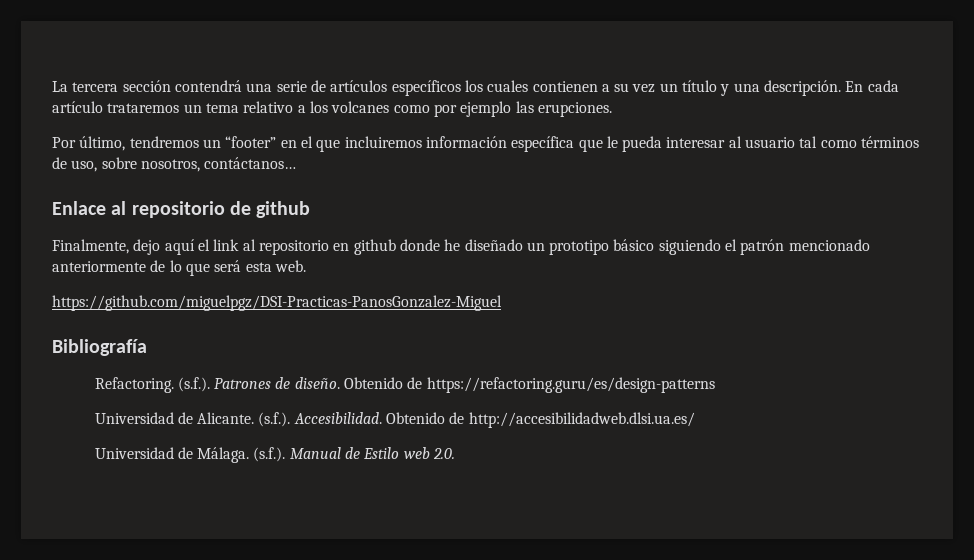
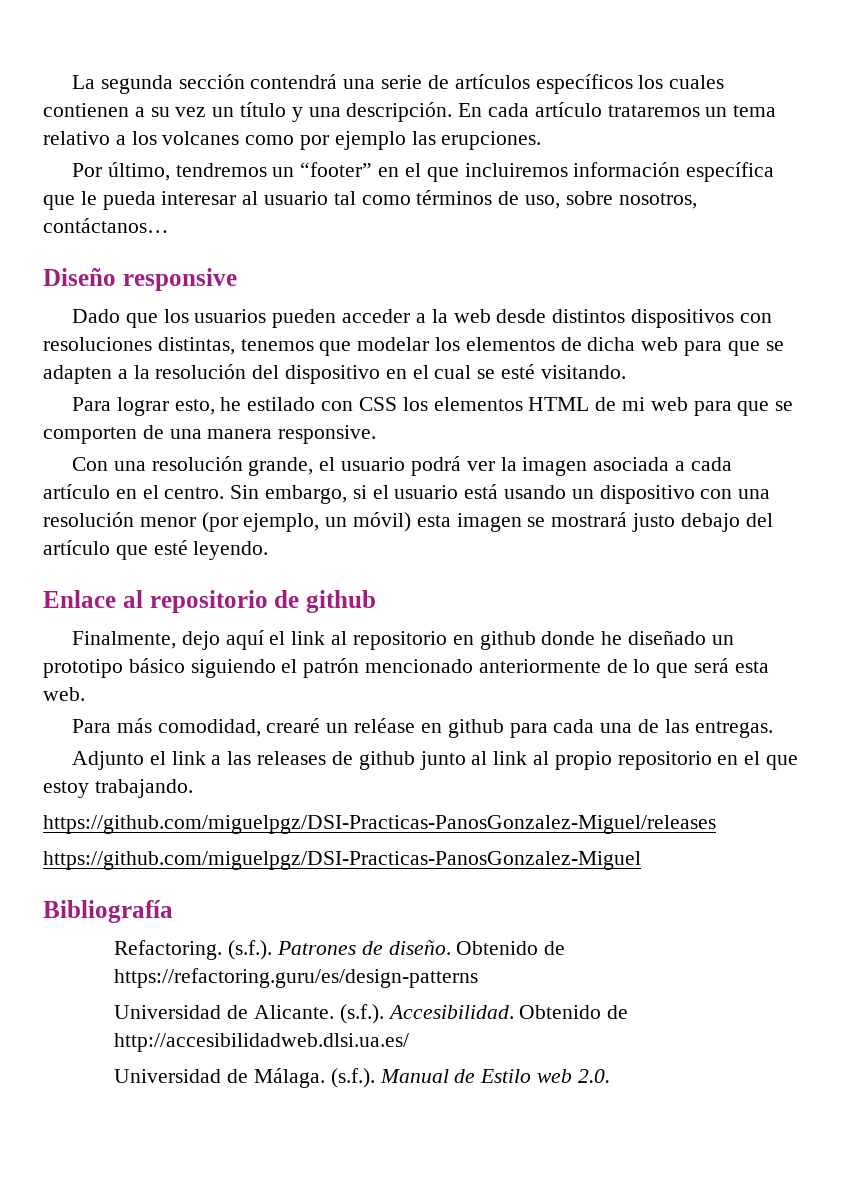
[72,82,119,92] tercera -> [100,75,173,94] segunda
(297, 163) none -> [43,268,237,291] [72,309,772,328] [43,337,784,356] [43,364,626,384] [72,397,794,416] [43,425,377,444] [72,456,732,476] [43,484,771,504] [43,512,773,532] [43,540,269,560] // Diseño responsive // Dado que los usuarios pueden acceder a la web desde distintos dispositivos con resoluciones distintas, tenemos que modelar los elementos de dicha web para que se adapten a la resolución del dispositivo en el cual se esté visitando. // Para lograr esto, he estilado con CSS los elementos HTML de mi web para que se comporten de una manera responsive. // Con una resolución grande, el usuario podrá ver la imagen asociada a cada artículo en el centro. Sin embargo, si el usuario está usando un dispositivo con una resolución menor (por ejemplo, un móvil) esta imagen se mostrará justo debajo del artículo que esté leyendo.
(306, 266) none -> [72,718,773,738] [72,751,798,770] [43,779,193,798] [43,815,716,834] // Para más comodidad, crearé un reléase en github para cada una de las entregas. // Adjunto el link a las releases de github junto al link al propio repositorio en el que estoy trabajando. // https://github.com/miguelpgz/DSI-Practicas-PanosGonzalez-Miguel/releases

